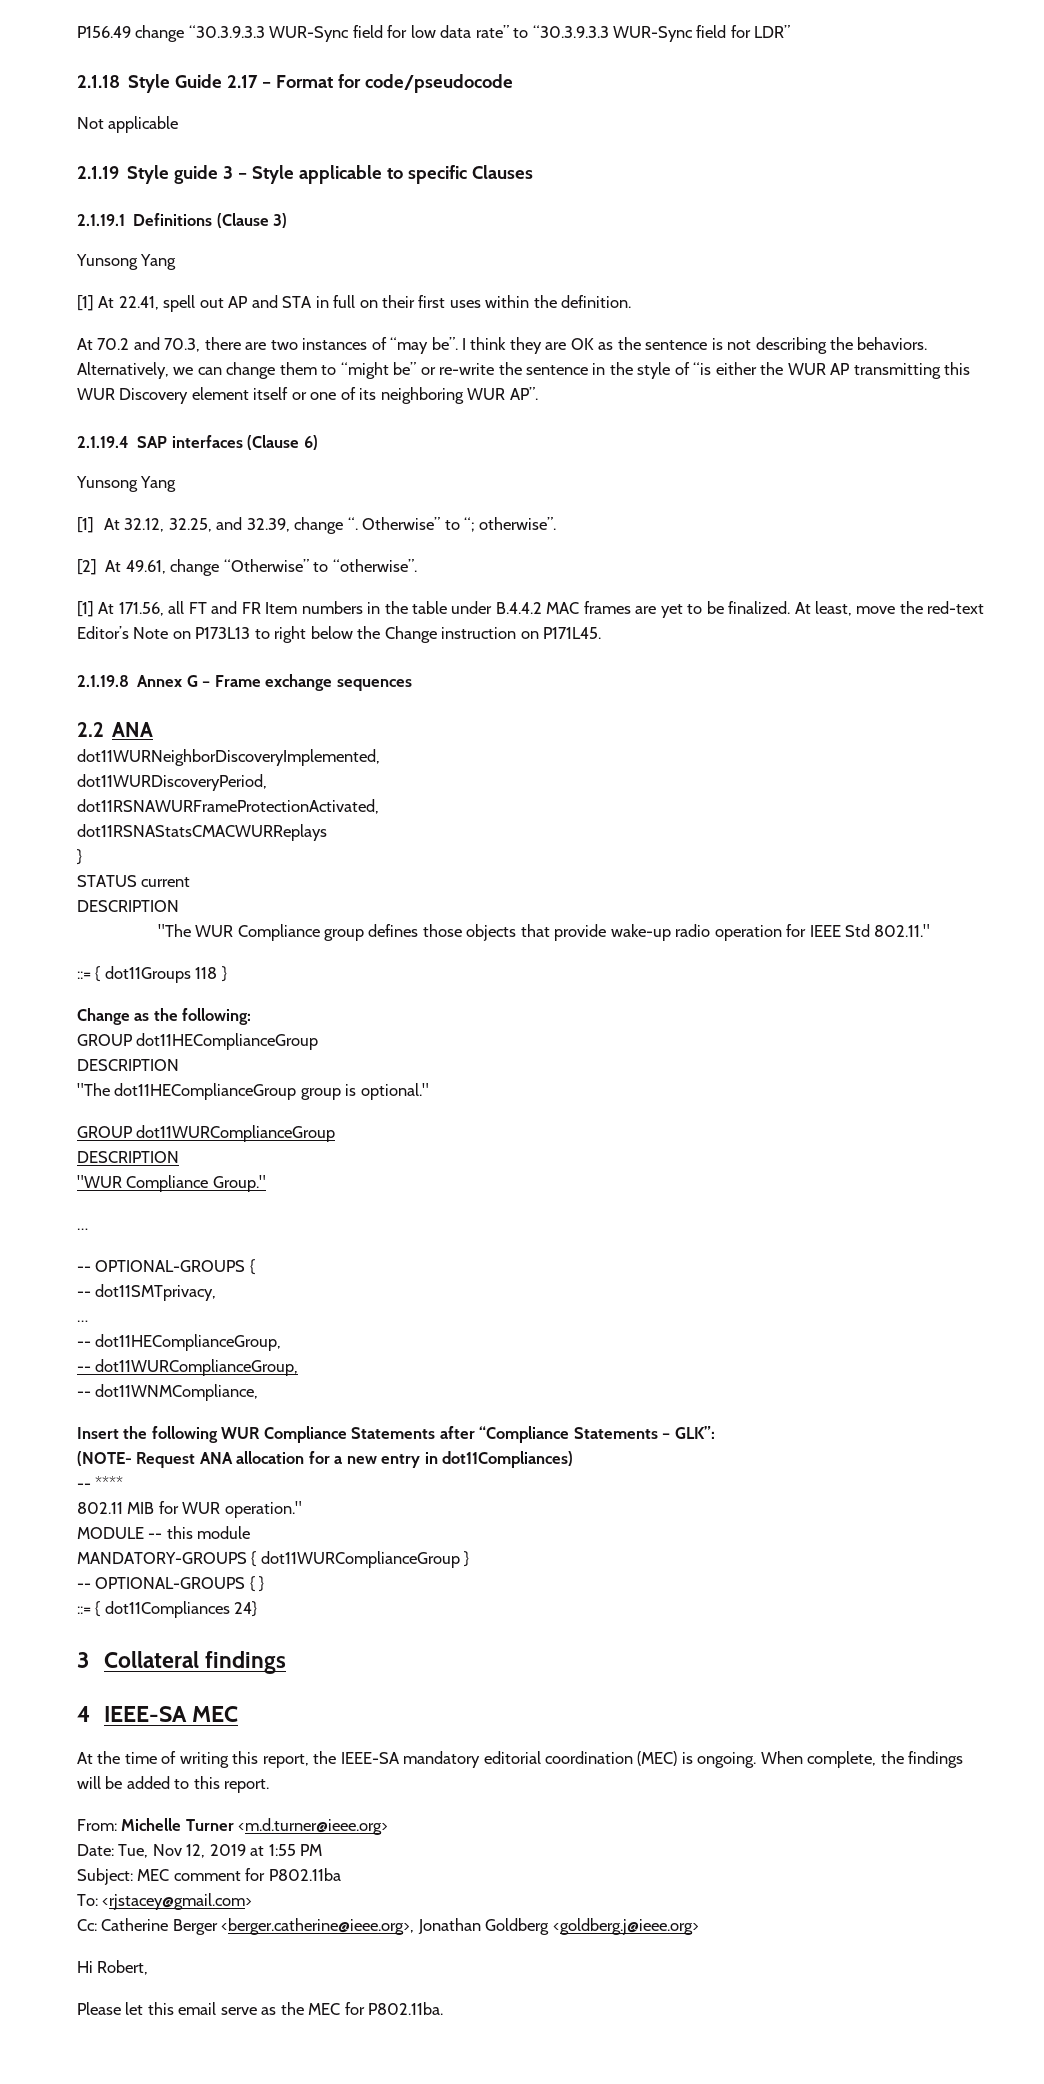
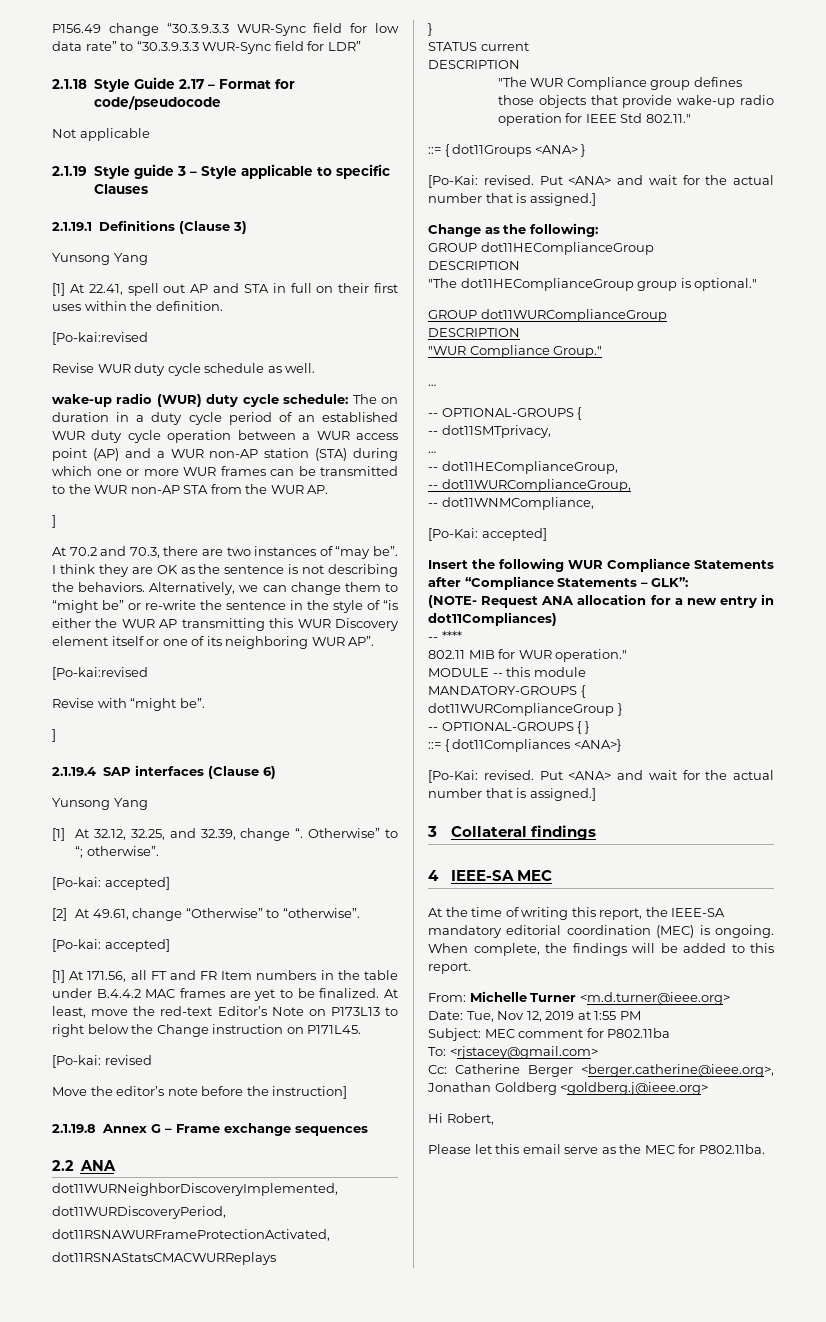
(632, 301) none -> [52,332,148,345] [52,363,316,376] [52,393,398,407] [52,412,398,425] [52,430,398,443] [52,448,398,461] [52,466,398,476] [52,484,329,494] [52,515,56,528] // [Po-kai:revised // Revise WUR duty cycle schedule as well. // wake-up radio (WUR) duty cycle schedule: The on duration in a duty cycle period of an established WUR duty cycle operation between a WUR access point (AP) and a WUR non-AP station (STA) during which one or more WUR frames can be transmitted to the WUR non-AP STA from the WUR AP. // ]
(538, 393) none -> [52,667,148,680] [52,698,205,711] [52,729,56,742] // [Po-kai:revised // Revise with “might be”. // ]
(557, 523) none -> [52,877,170,890] // [Po-kai: accepted]
(417, 565) none -> [52,939,170,952] // [Po-kai: accepted]
(601, 633) none -> [52,1055,152,1068] [52,1086,348,1099] // [Po-kai: revised // Move the editor’s note before the instruction]
[195,966,227,982] 118 } -> [534,144,586,157] [428,175,774,188] [428,193,596,206] <ANA> } // [Po-Kai: revised. Put <ANA> and wait for the actual number that is assigned.]
(259, 1392) none -> [428,528,547,541] // [Po-Kai: accepted]
[234,1601,258,1617] 24} -> [573,739,621,752] [428,770,774,783] [428,788,596,801] <ANA>} // [Po-Kai: revised. Put <ANA> and wait for the actual number that is assigned.]

